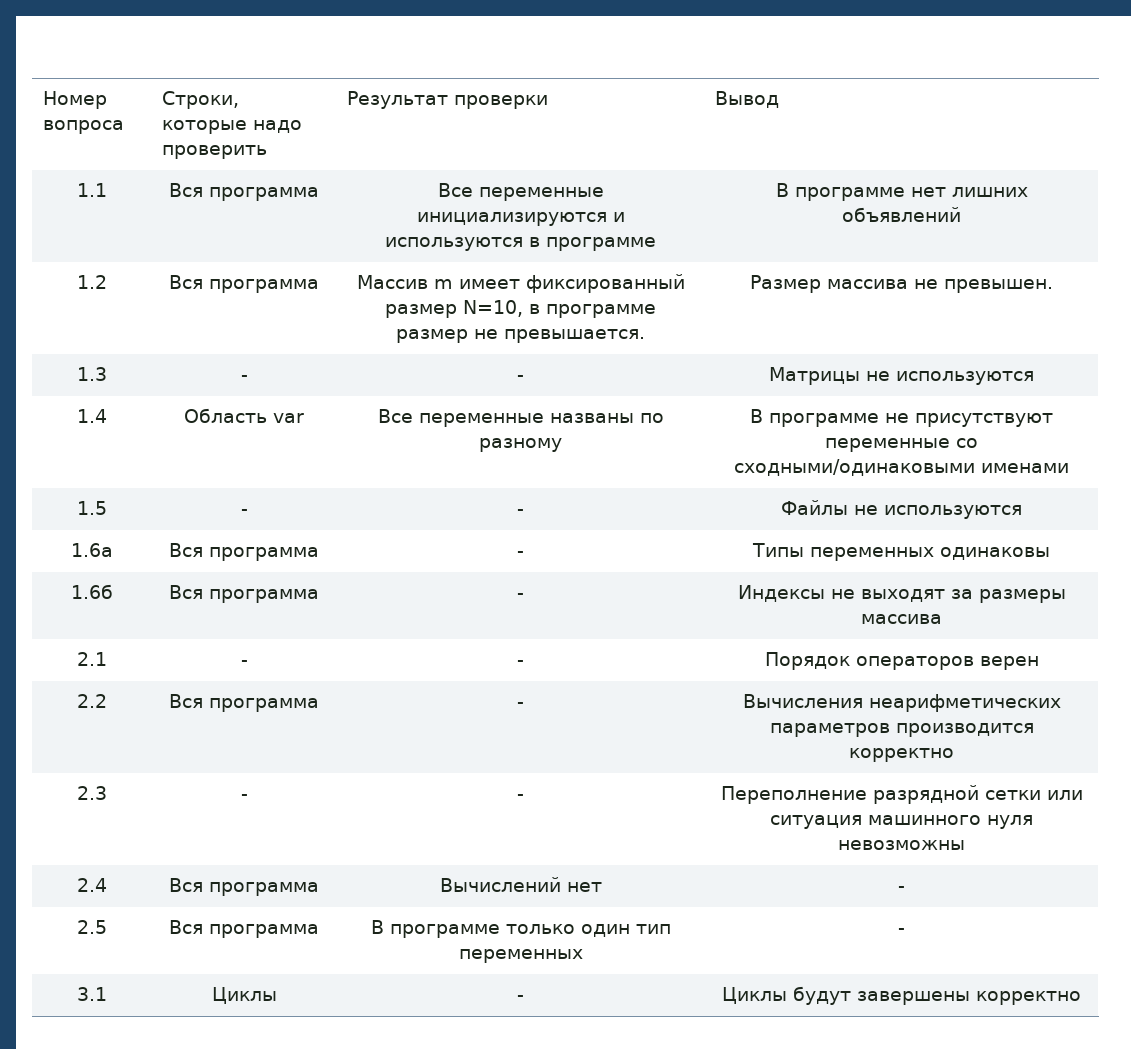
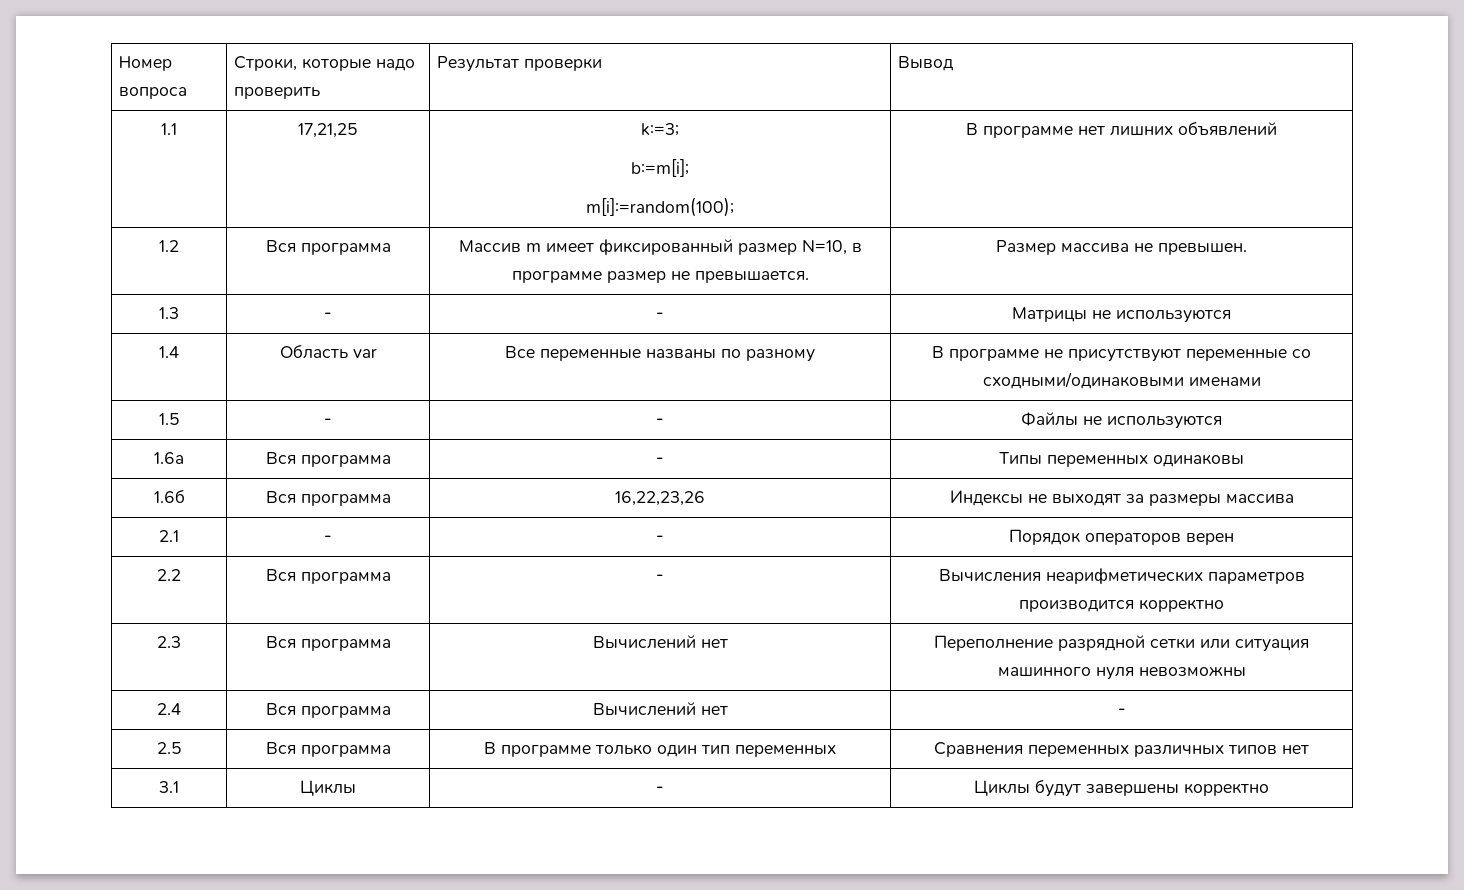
[169,183,319,201] [437,183,604,201] [416,212,625,226] [385,237,656,251] Вся программа | Все переменные инициализируются и используются в программе -> [298,123,358,138] [641,123,679,136] [631,159,689,177] [586,197,734,217] 17,21,25 | k:=3; // b:=m[i]; // m[i]:=random(100);
[517,593,524,599] - -> [615,491,705,506] 16,22,23,26
[240,794,248,800] [517,794,524,800] - | - -> [265,636,391,651] [592,635,728,649] Вся программа | Вычислений нет
[898,928,905,934] - -> [934,742,1310,757] Сравнения переменных различных типов нет

